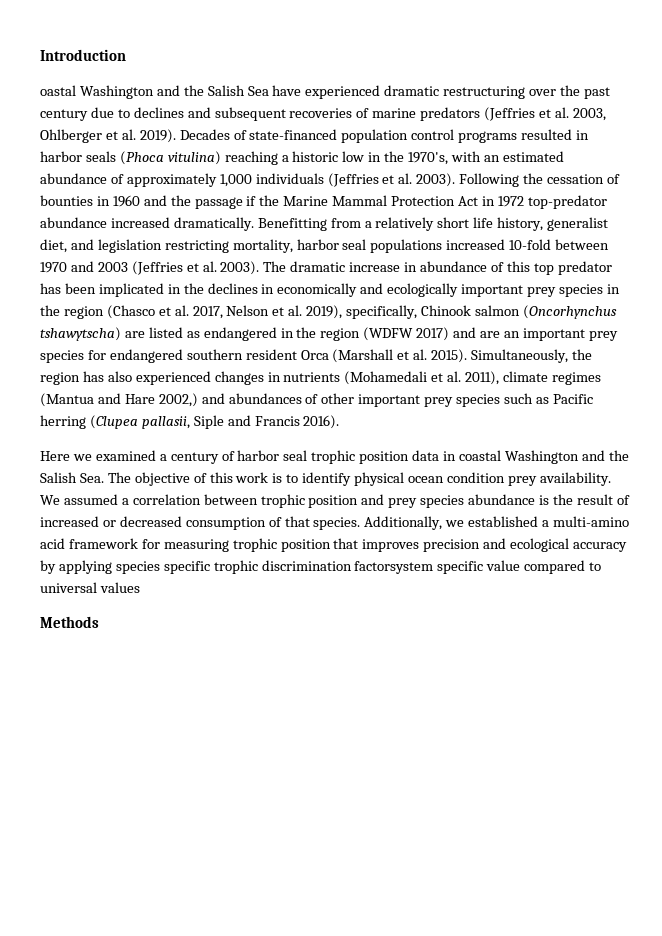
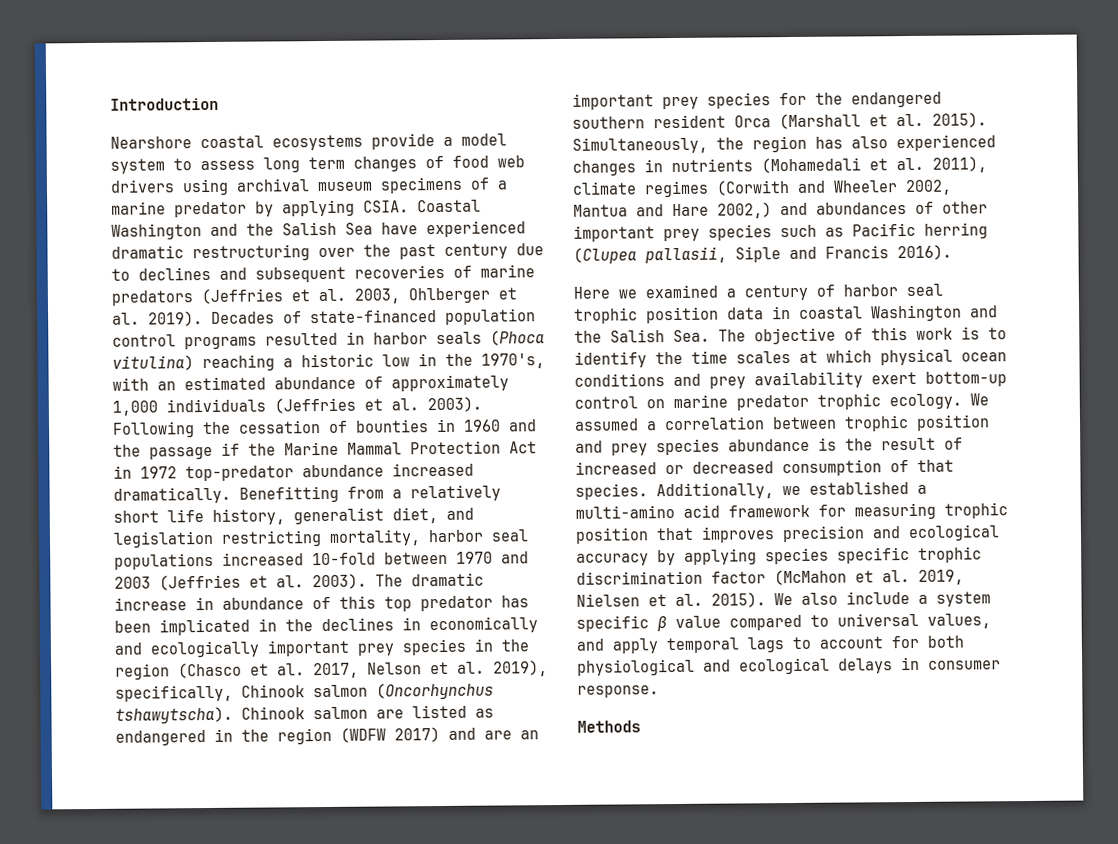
[40,85,76,96] oastal -> [110,133,507,151] [110,155,525,174] [110,176,508,196] [111,199,481,218] Nearshore coastal ecosystems provide a model system to assess long term changes of food web drivers using archival museum specimens of a marine predator by applying CSIA. Coastal
[40,327,121,341] tshawytscha) -> [115,706,368,724] tshawytscha). Chinook salmon
(106, 355) none -> [815,92,843,105] the
[40,393,94,407] (Mantua -> [716,179,952,196] [573,204,628,217] (Corwith and Wheeler 2002, Mantua
[354,472,611,486] physical ocean condition prey availability. -> [655,348,1007,366] [574,371,1007,389] [574,393,962,411] the time scales at which physical ocean conditions and prey availability exert bottom-up control on marine predator trophic ecology.
[354,560,602,574] [40,582,140,593] factorsystem specific value compared to universal values -> [711,569,964,586] [576,591,991,608] [576,612,991,632] [576,635,964,654] [577,656,1001,676] [577,685,659,698] factor (McMahon et al. 2019, Nielsen et al. 2015). We also include a system specific β value compared to universal values, and apply temporal lags to account for both physiological and ecological delays in consumer response.

